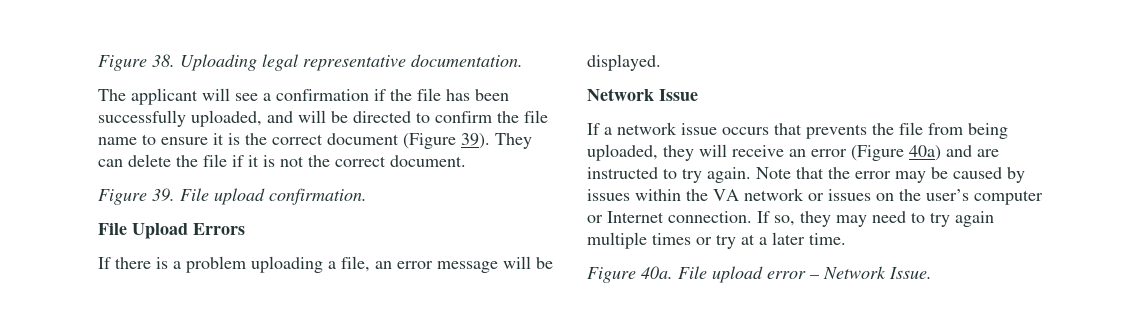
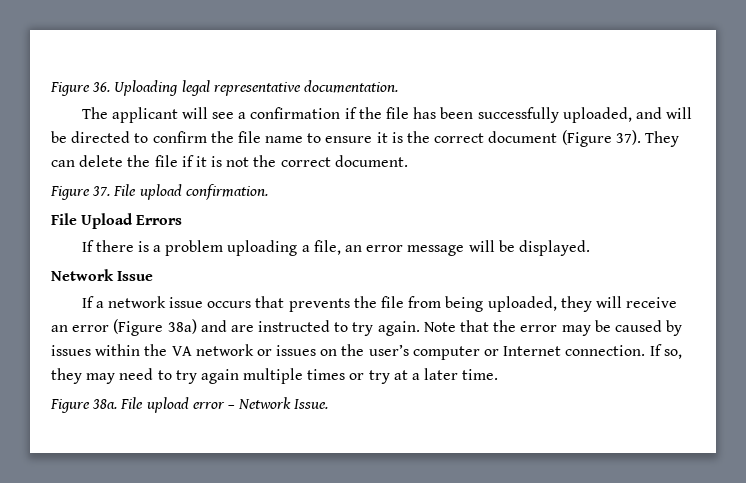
[98,54,175,71] Figure 38. -> [50,82,111,96] Figure 36.
[461,133,490,149] 39). -> [615,130,641,145] 37).
[152,188,175,201] 39. -> [92,186,111,196] 37.
[909,145,941,161] 40a) -> [167,319,197,334] 38a)
[641,266,673,279] 40a. -> [92,399,118,409] 38a.

